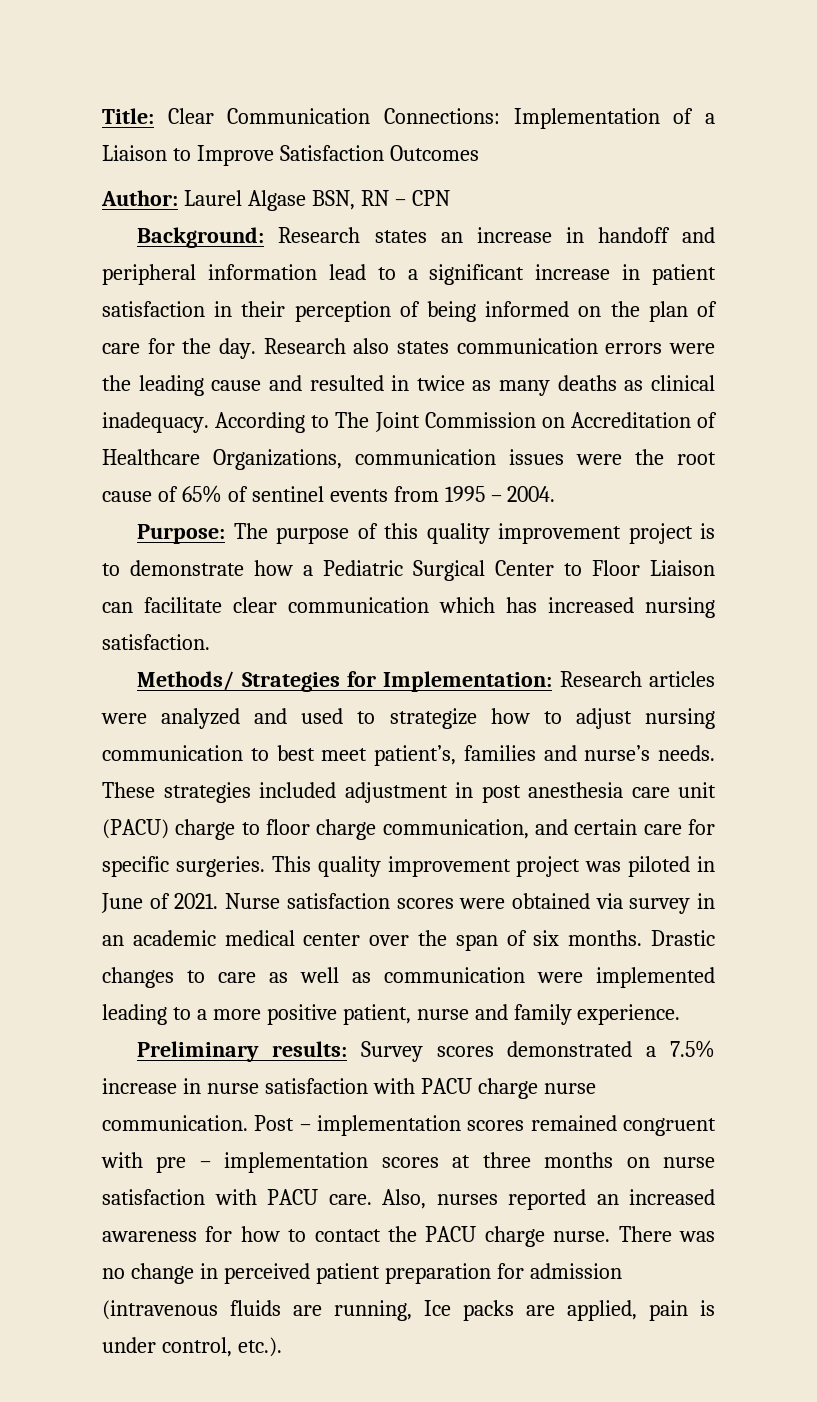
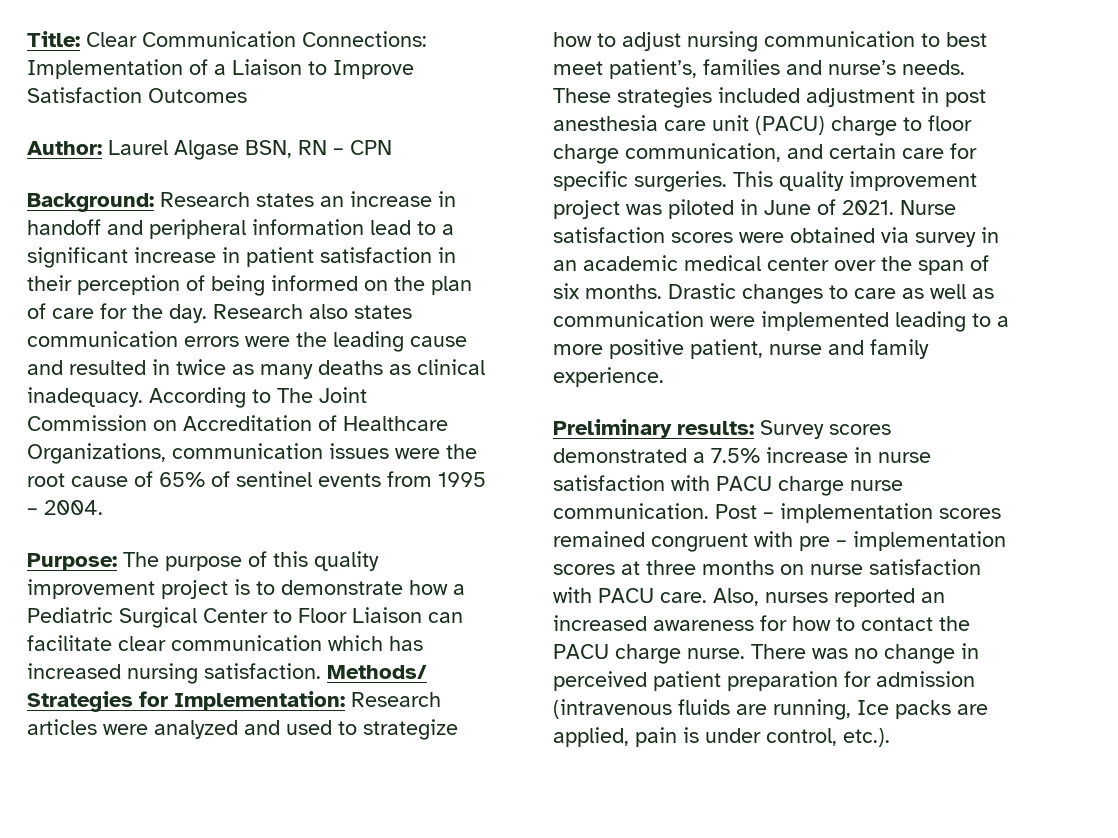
(210, 642) // -> (321, 671) none

